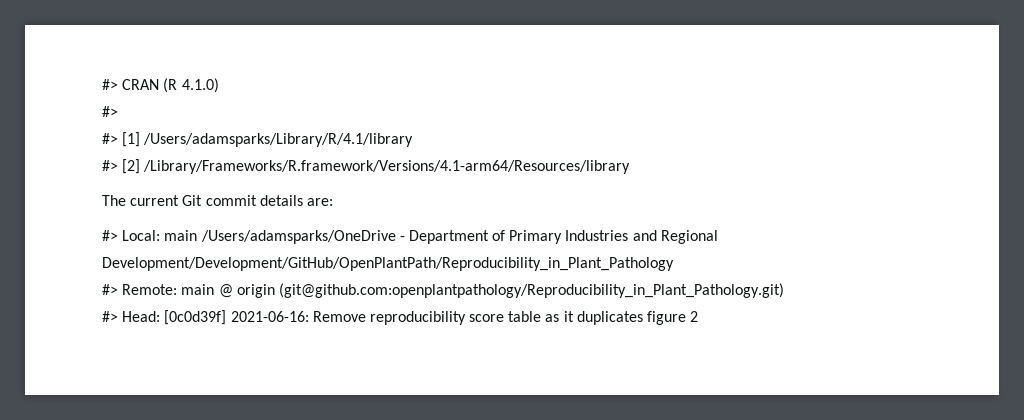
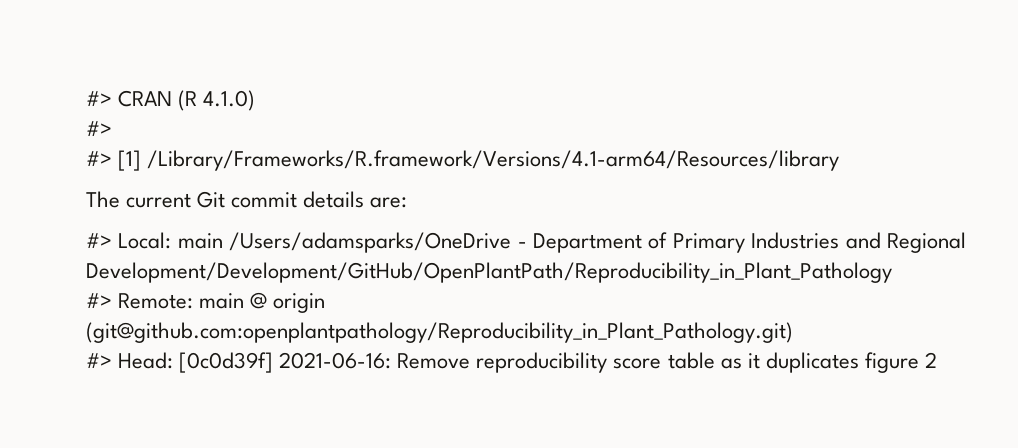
[143,133,414,147] [102,159,141,174] /Users/adamsparks/Library/R/4.1/library // #> [2] -> (142, 160) none

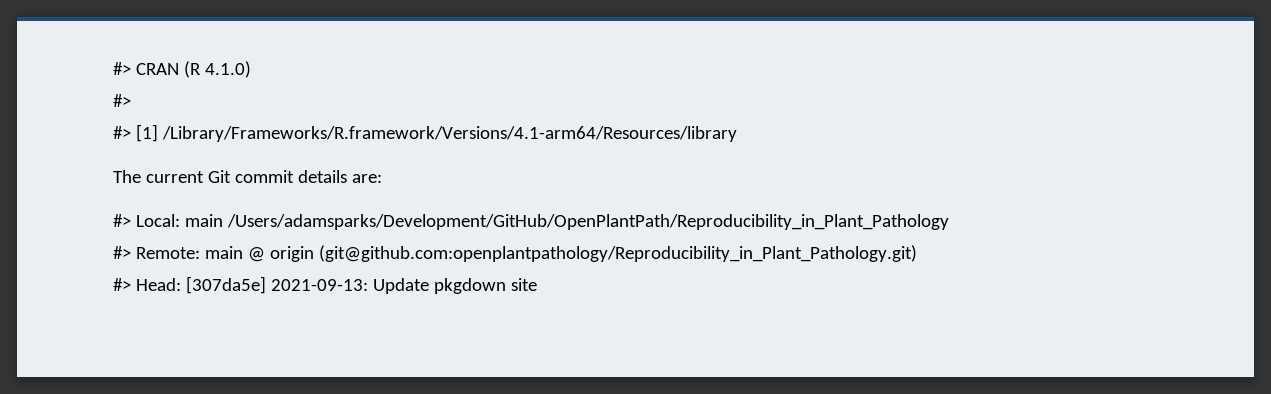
[229,232,966,253] [86,262,892,283] /Users/adamsparks/OneDrive - Department of Primary Industries and Regional Development/Development/GitHub/OpenPlantPath/Reproducibility_in_Plant_Pathology -> [226,214,949,230] /Users/adamsparks/Development/GitHub/OpenPlantPath/Reproducibility_in_Plant_Pathology
[179,352,937,373] [0c0d39f] 2021-06-16: Remove reproducibility score table as it duplicates figure 2 -> [185,276,537,294] [307da5e] 2021-09-13: Update pkgdown site

